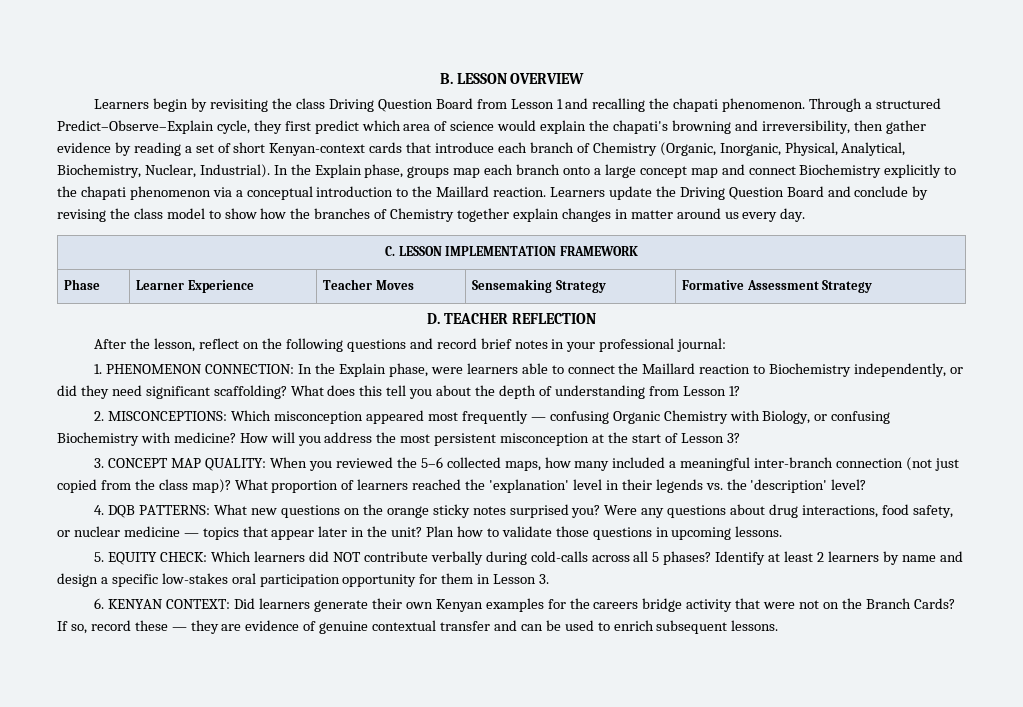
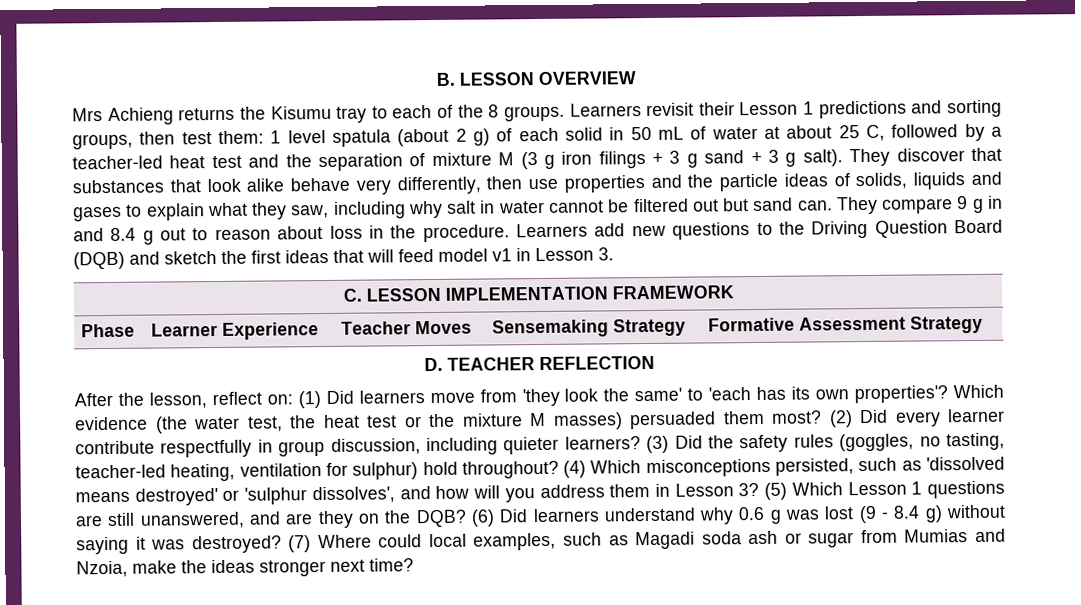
[94,98,941,112] [57,120,926,134] [57,142,906,156] [57,164,957,178] [57,186,929,200] [57,208,806,222] Learners begin by revisiting the class Driving Question Board from Lesson 1 and recalling the chapati phenomenon. Through a structured Predict–Observe–Explain cycle, they first predict which area of science would explain the chapati's browning and irreversibility, then gather evidence by reading a set of short Kenyan-context cards that introduce each branch of Chemistry (Organic, Inorganic, Physical, Analytical, Biochemistry, Nuclear, Industrial). In the Explain phase, groups map each branch onto a large concept map and connect Biochemistry explicitly to the chapati phenomenon via a conceptual introduction to the Maillard reaction. Learners update the Driving Question Board and conclude by revising the class model to show how the branches of Chemistry together explain changes in matter around us every day. -> [72,99,1003,125] [72,123,1003,150] [72,147,1003,172] [72,171,1002,195] [73,195,1003,222] [73,219,1003,245] [73,247,614,270] Mrs Achieng returns the Kisumu tray to each of the 8 groups. Learners revisit their Lesson 1 predictions and sorting groups, then test them: 1 level spatula (about 2 g) of each solid in 50 mL of water at about 25 C, followed by a teacher-led heat test and the separation of mixture M (3 g iron filings + 3 g sand + 3 g salt). They discover that substances that look alike behave very differently, then use properties and the particle ideas of solids, liquids and gases to explain what they saw, including why salt in water cannot be filtered out but sand can. They compare 9 g in and 8.4 g out to reason about loss in the procedure. Learners add new questions to the Driving Question Board (DQB) and sketch the first ideas that will feed model v1 in Lesson 3.
[243,338,727,352] [94,363,963,377] [57,385,740,399] [94,410,891,424] [57,432,740,446] [94,457,959,471] [57,479,867,493] [94,504,953,518] [57,526,783,540] [94,551,963,565] [57,573,550,587] [94,598,955,612] [57,620,779,634] on the following questions and record brief notes in your professional journal: // 1. PHENOMENON CONNECTION: In the Explain phase, were learners able to connect the Maillard reaction to Biochemistry independently, or did they need significant scaffolding? What does this tell you about the depth of understanding from Lesson 1? // 2. MISCONCEPTIONS: Which misconception appeared most frequently — confusing Organic Chemistry with Biology, or confusing Biochemistry with medicine? How will you address the most persistent misconception at the start of Lesson 3? // 3. CONCEPT MAP QUALITY: When you reviewed the 5–6 collected maps, how many included a meaningful inter-branch connection (not just copied from the class map)? What proportion of learners reached the 'explanation' level in their legends vs. the 'description' level? // 4. DQB PATTERNS: What new questions on the orange sticky notes surprised you? Were any questions about drug interactions, food safety, or nuclear medicine — topics that appear later in the unit? Plan how to validate those questions in upcoming lessons. // 5. EQUITY CHECK: Which learners did NOT contribute verbally during cold-calls across all 5 phases? Identify at least 2 learners by name and design a specific low-stakes oral participation opportunity for them in Lesson 3. // 6. KENYAN CONTEXT: Did learners generate their own Kenyan examples for the careers bridge activity that were not on the Branch Cards? If so, record these — they are evidence of genuine contextual transfer and can be used to enrich subsequent lessons. -> [266,384,1005,409] [75,408,1005,434] [75,432,1005,458] [75,456,1005,482] [75,480,1005,506] [75,504,1007,529] [76,528,1006,555] [76,558,414,578] on: (1) Did learners move from 'they look the same' to 'each has its own properties'? Which evidence (the water test, the heat test or the mixture M masses) persuaded them most? (2) Did every learner contribute respectfully in group discussion, including quieter learners? (3) Did the safety rules (goggles, no tasting, teacher-led heating, ventilation for sulphur) hold throughout? (4) Which misconceptions persisted, such as 'dissolved means destroyed' or 'sulphur dissolves', and how will you address them in Lesson 3? (5) Which Lesson 1 questions are still unanswered, and are they on the DQB? (6) Did learners understand why 0.6 g was lost (9 - 8.4 g) without saying it was destroyed? (7) Where could local examples, such as Magadi soda ash or sugar from Mumias and Nzoia, make the ideas stronger next time?

